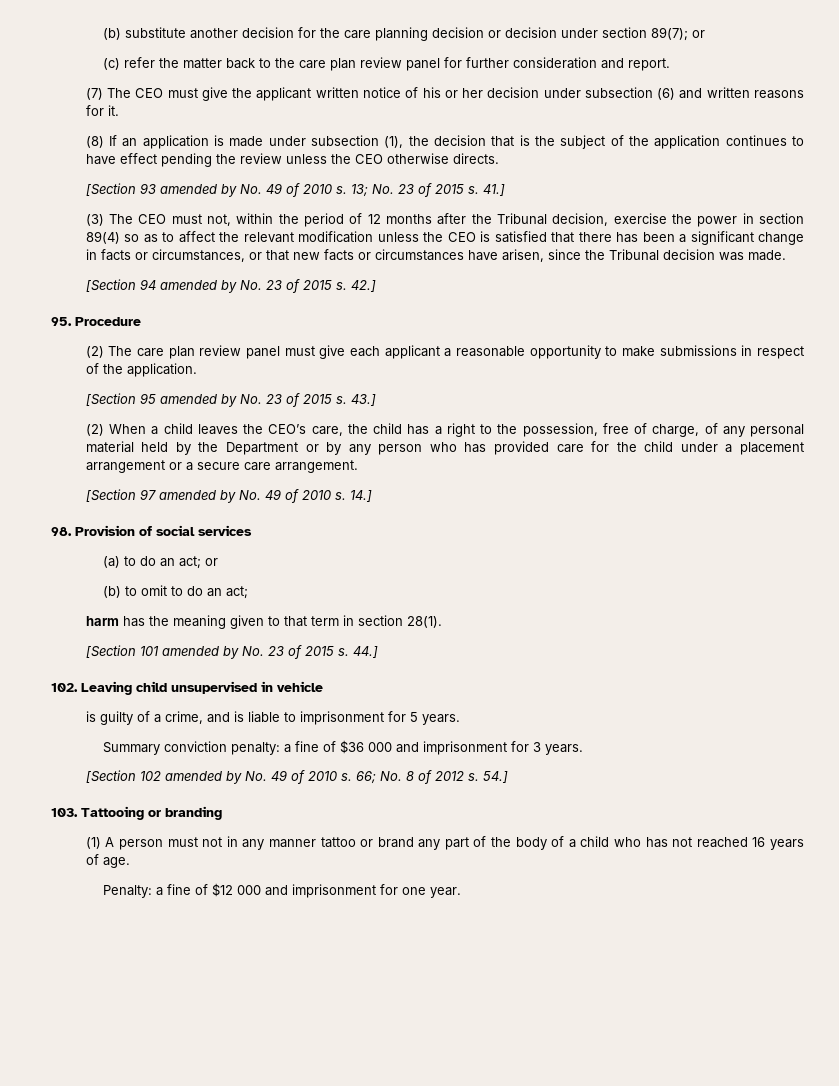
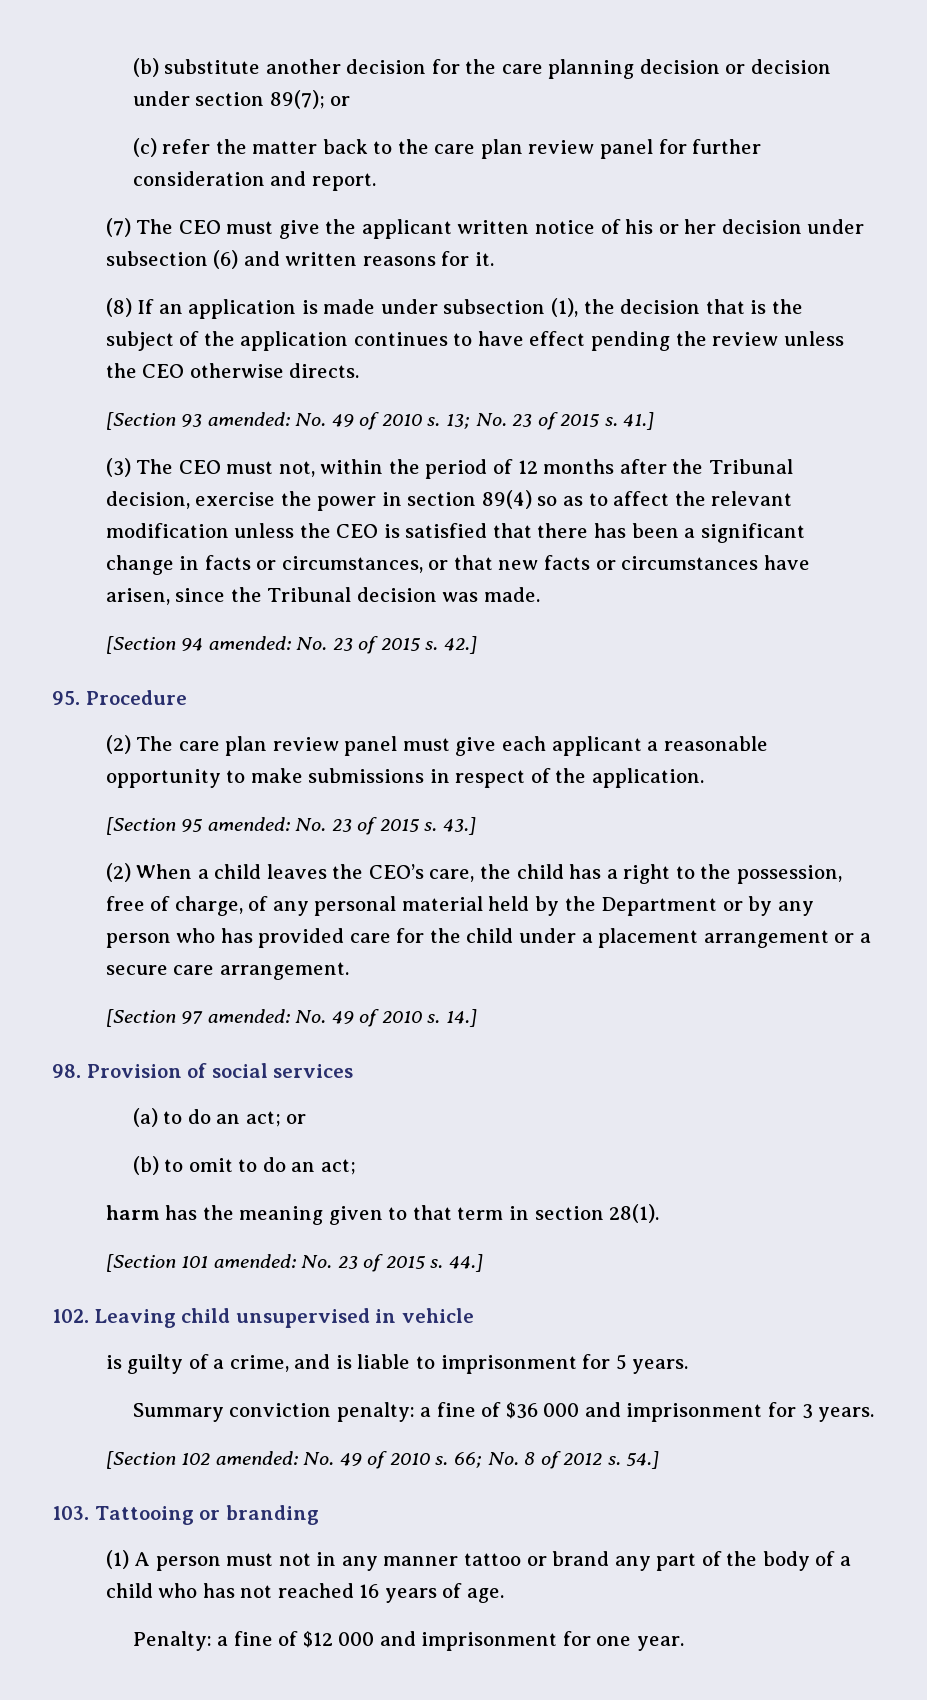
[159,184,237,197] amended by -> [207,412,290,426] amended:
[159,280,237,293] amended by -> [208,636,291,650] amended:
[159,394,237,407] amended by -> [207,817,290,831] amended:
[158,490,236,503] amended by -> [207,1009,290,1023] amended:
[161,646,239,659] amended by -> [213,1254,296,1268] amended:
[164,771,242,784] amended by -> [215,1451,298,1465] amended:

